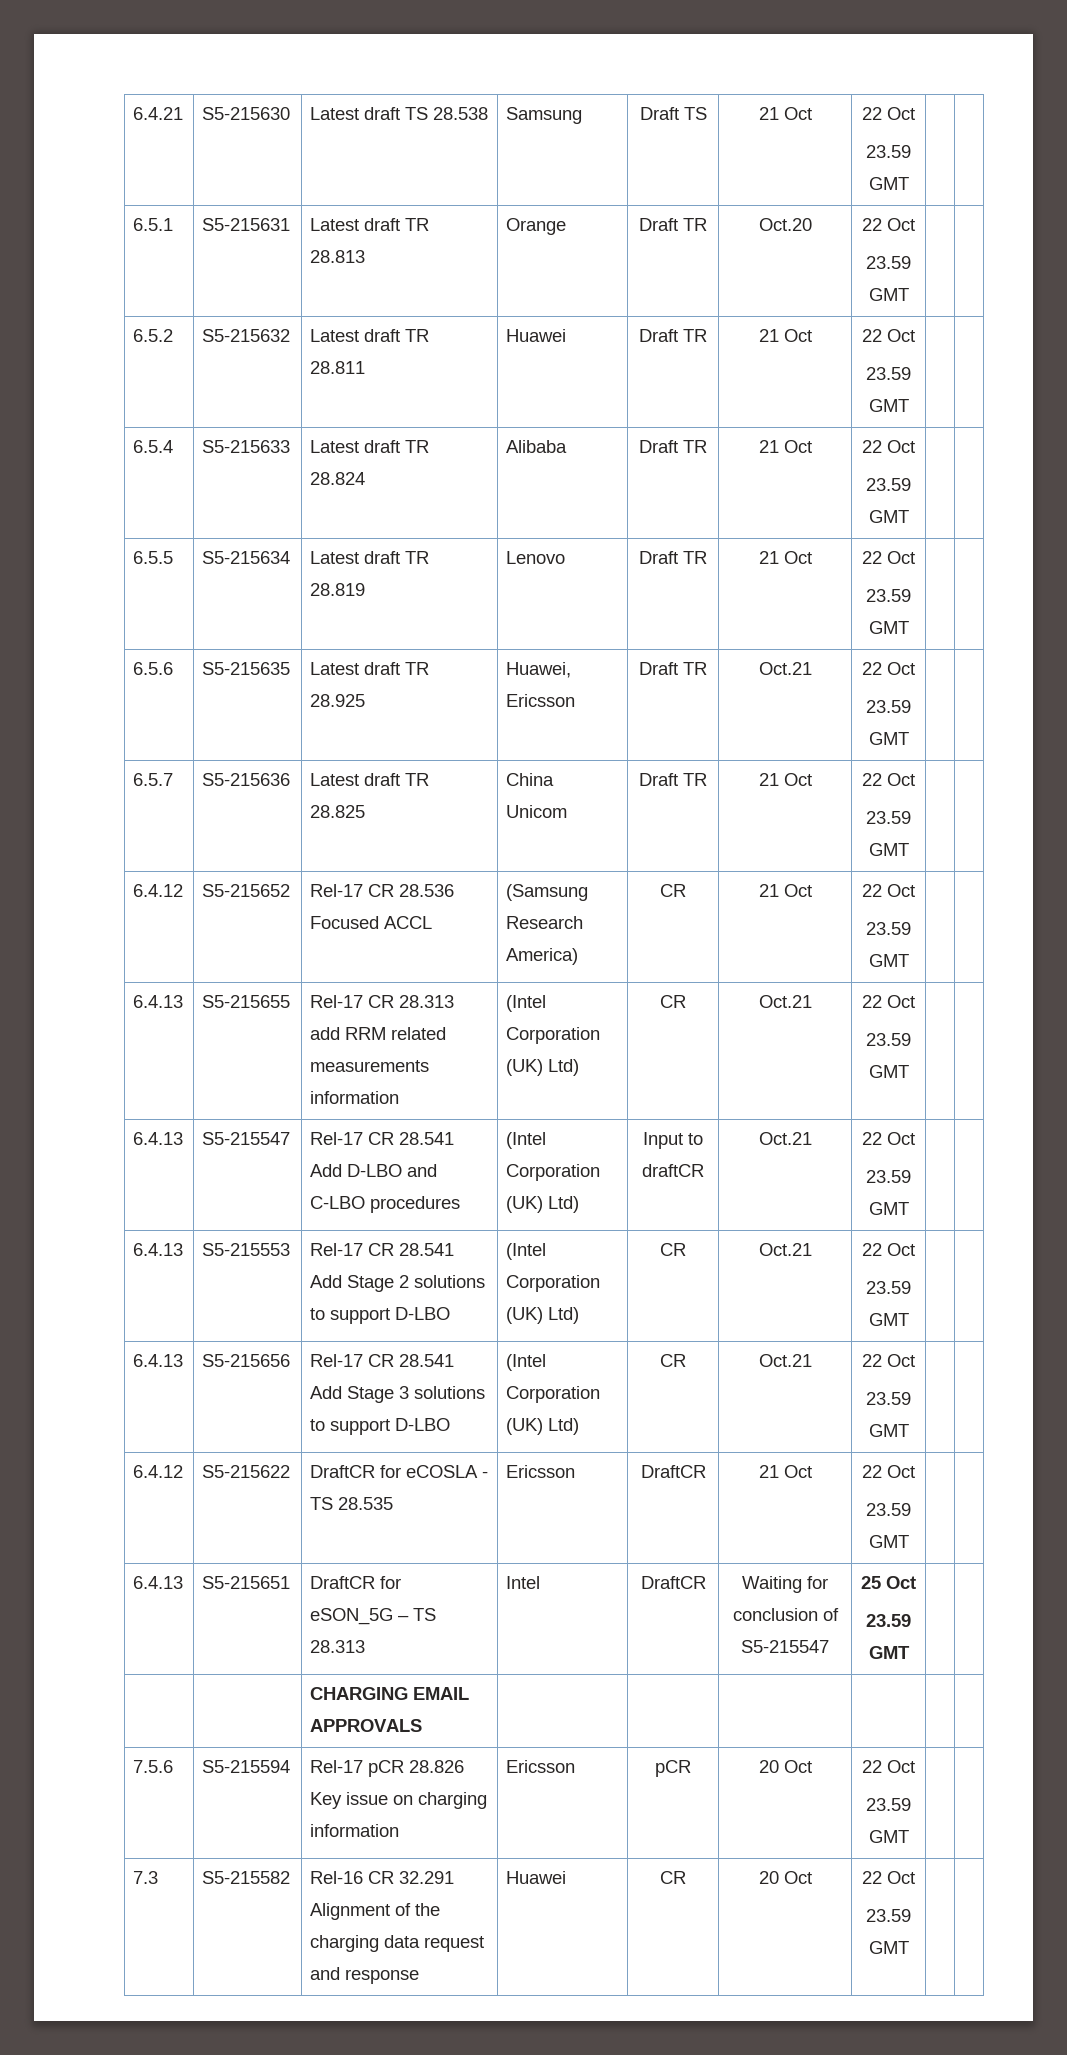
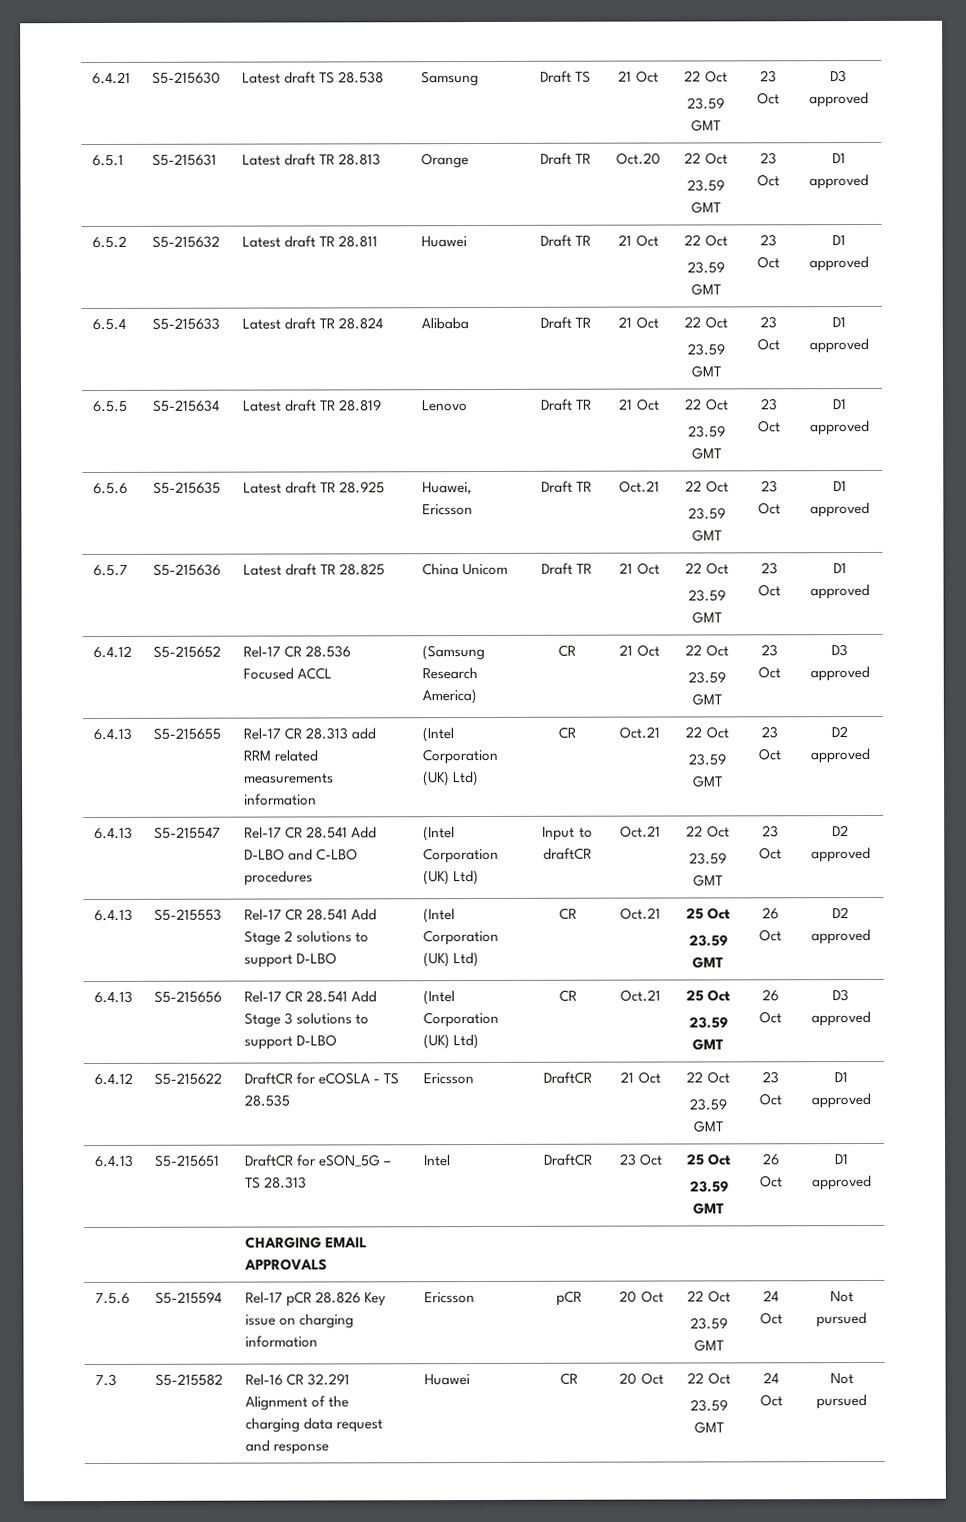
(909, 183) | -> [759,70,777,83] [756,92,780,105] [830,70,847,83] [808,91,869,108] 23 Oct | D3 approved
(909, 294) | -> [759,152,777,165] [756,174,780,187] [831,153,846,164] [808,173,869,190] 23 Oct | D1 approved
(909, 405) | -> [759,234,777,247] [756,256,780,269] [831,235,846,246] [808,255,869,272] 23 Oct | D1 approved
(909, 516) | -> [759,316,777,329] [756,338,780,351] [831,317,846,328] [808,337,869,354] 23 Oct | D1 approved
(909, 627) | -> [760,398,778,411] [757,420,781,433] [832,399,847,410] [809,419,870,436] 23 Oct | D1 approved
(909, 738) | -> [760,480,778,493] [757,502,781,515] [832,481,847,492] [809,501,870,518] 23 Oct | D1 approved
(909, 849) | -> [760,562,778,575] [757,584,781,597] [832,563,847,574] [809,583,870,600] 23 Oct | D1 approved
(909, 960) | -> [760,644,778,657] [757,666,781,679] [831,644,848,657] [809,665,870,682] 23 Oct | D3 approved
(909, 1071) | -> [760,726,778,739] [757,748,781,761] [831,726,848,738] [809,747,871,764] 23 Oct | D2 approved
(909, 1208) | -> [761,825,779,838] [758,847,782,860] [832,825,849,837] [810,846,871,863] 23 Oct | D2 approved
[862,1243,915,1256] [866,1281,911,1294] [868,1313,909,1326] 22 Oct // 23.59 GMT | | -> [685,907,732,920] [688,934,728,947] [692,956,724,969] [761,907,779,920] [758,929,782,942] [832,907,849,919] [810,928,871,945] 25 Oct // 23.59 GMT | 26 Oct | D2 approved
[862,1354,915,1367] [866,1392,911,1405] [868,1424,909,1437] 22 Oct // 23.59 GMT | | -> [685,989,732,1002] [688,1016,728,1029] [692,1038,724,1051] [761,989,779,1002] [758,1011,782,1024] [832,989,849,1002] [810,1010,871,1027] 25 Oct // 23.59 GMT | 26 Oct | D3 approved
(909, 1541) | -> [761,1071,779,1084] [758,1093,782,1106] [833,1072,848,1083] [810,1092,871,1109] 23 Oct | D1 approved
[742,1576,828,1593] [732,1608,839,1621] [741,1640,829,1653] [861,1576,916,1589] [866,1614,911,1627] [868,1646,910,1659] Waiting for conclusion of S5-215547 | 25 Oct // 23.59 GMT | | -> [619,1153,664,1166] [686,1153,733,1166] [689,1180,729,1193] [693,1202,725,1215] [762,1153,780,1166] [759,1175,783,1188] [834,1154,849,1165] [811,1174,872,1191] 23 Oct | 25 Oct // 23.59 GMT | 26 Oct | D1 approved
(909, 1836) | -> [763,1290,779,1302] [759,1312,783,1325] [829,1291,854,1303] [816,1311,867,1328] 24 Oct | Not pursued
(909, 1947) | -> [763,1372,779,1384] [759,1394,783,1407] [829,1373,854,1385] [816,1393,867,1410] 24 Oct | Not pursued

